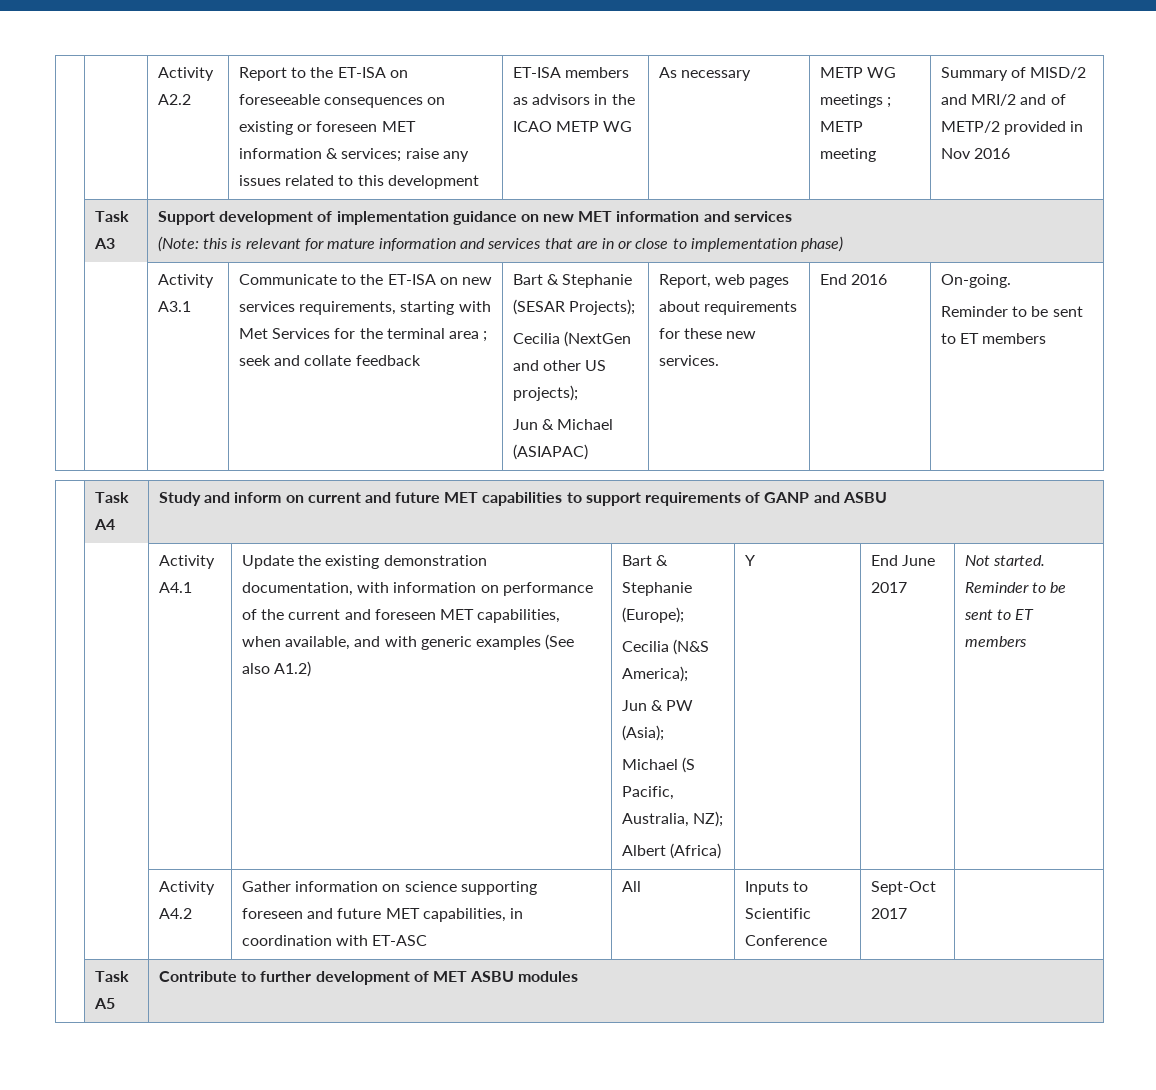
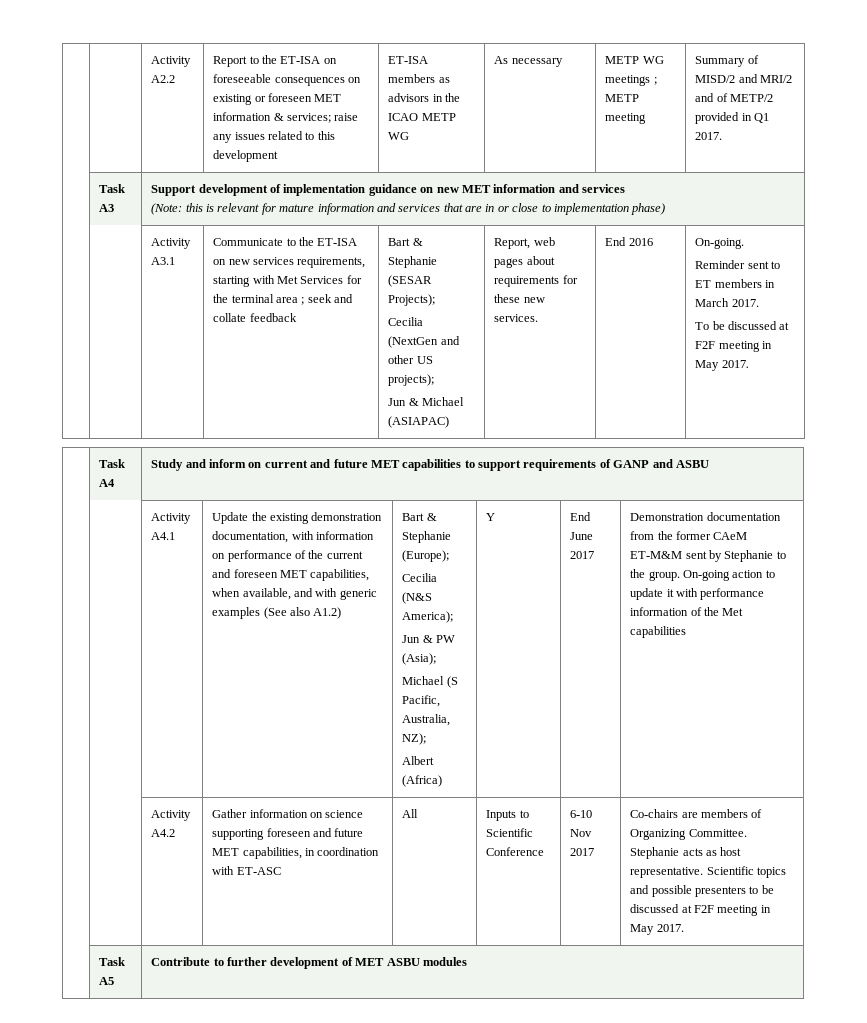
[940,148,1011,159] Nov 2016 -> [754,113,770,123] [695,132,723,140] Q1 2017.
[1012,306,1083,317] [940,333,1047,344] to be sent to ET members -> [747,261,781,269] [695,279,776,288] [695,298,759,307] [695,321,790,330] [695,341,773,352] [695,360,749,371] sent to ET members in March 2017. // To be discussed at F2F meeting in May 2017.
[964,555,1046,566] [964,582,1067,593] [963,609,1035,620] [964,636,1027,647] Not started. Reminder to be sent to ET members -> [630,512,781,521] [630,531,748,540] [630,550,786,562] [630,569,775,581] [630,588,765,600] [630,607,744,616] [630,626,687,638] Demonstration documentation from the former CAeM ET-M&M sent by Stephanie to the group. On-going action to update it with performance information of the Met capabilities
[870,881,936,895] [870,908,907,919] Sept-Oct 2017 | -> [570,810,593,818] [570,829,593,837] [570,848,595,856] [630,809,763,818] [630,829,747,840] [630,847,742,859] [630,866,787,878] [630,885,774,897] [630,904,771,916] [630,924,684,935] 6-10 Nov 2017 | Co-chairs are members of Organizing Committee. Stephanie acts as host representative. Scientific topics and possible presenters to be discussed at F2F meeting in May 2017.

